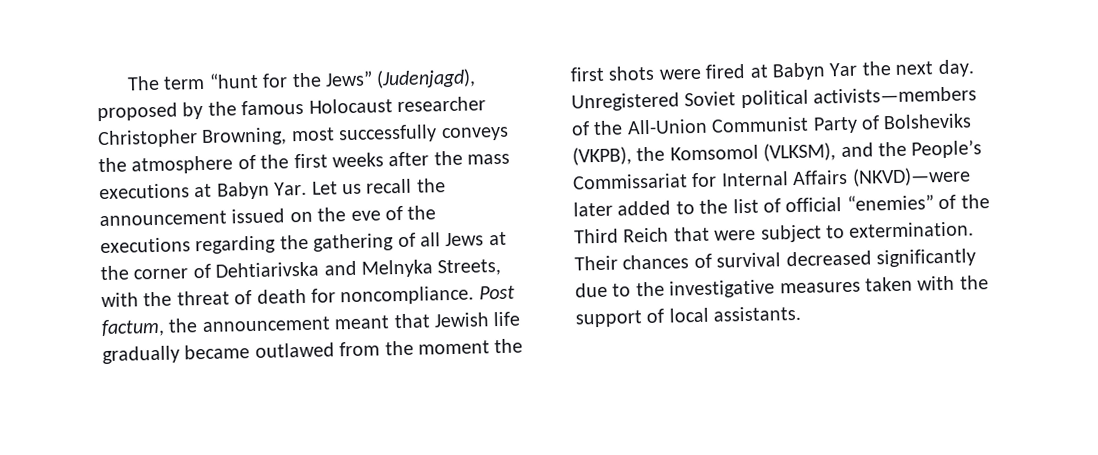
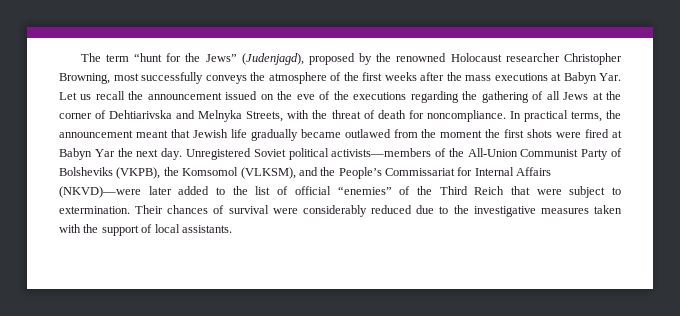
[241,99,305,116] famous -> [396,53,447,62] renowned
[478,285,515,300] [101,318,165,338] Post factum, -> [509,110,602,122] In practical terms,
[785,248,976,268] decreased significantly -> [272,205,413,217] were considerably reduced

